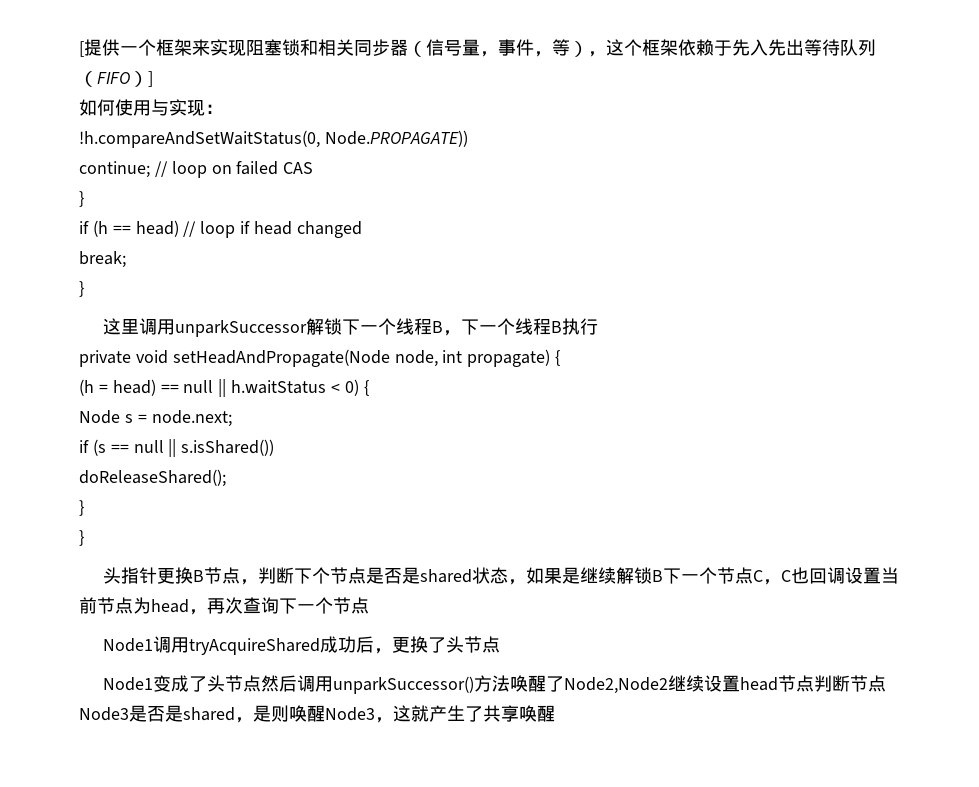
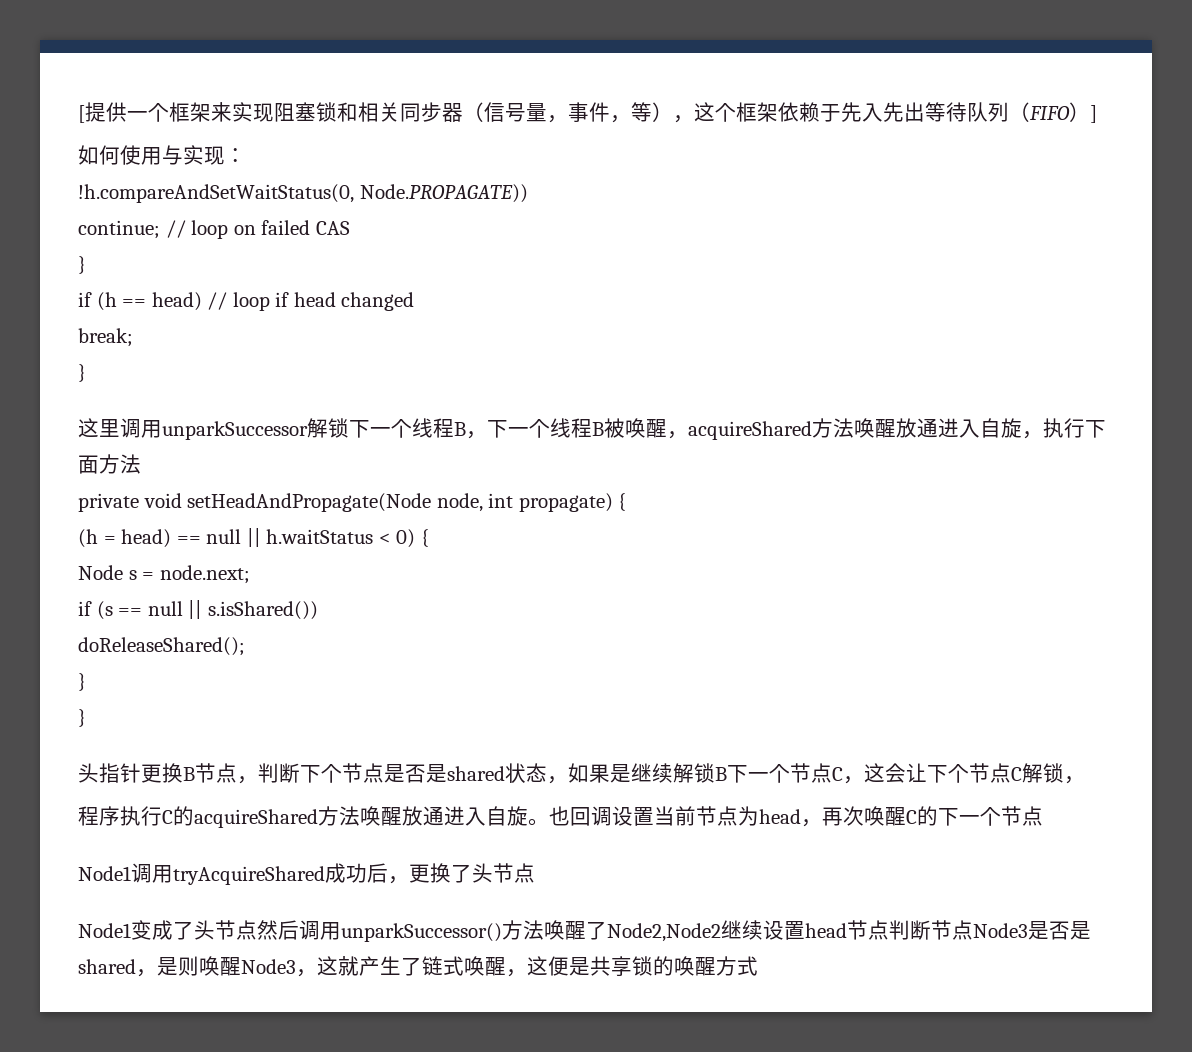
[562,318,599,335] 执行 -> [604,418,1106,440] [78,454,141,474] 被唤醒，acquireShared方法唤醒放通进入自旋，执行下面方法
[781,570,792,582] C -> [864,763,1085,784] [78,806,549,828] 这会让下个节点C解锁， // 程序执行C的acquireShared方法唤醒放通进入自旋。
[243,597,279,614] 查询 -> [864,806,938,826] 唤醒C的
[483,705,555,722] 共享唤醒 -> [422,956,758,977] 链式唤醒，这便是共享锁的唤醒方式

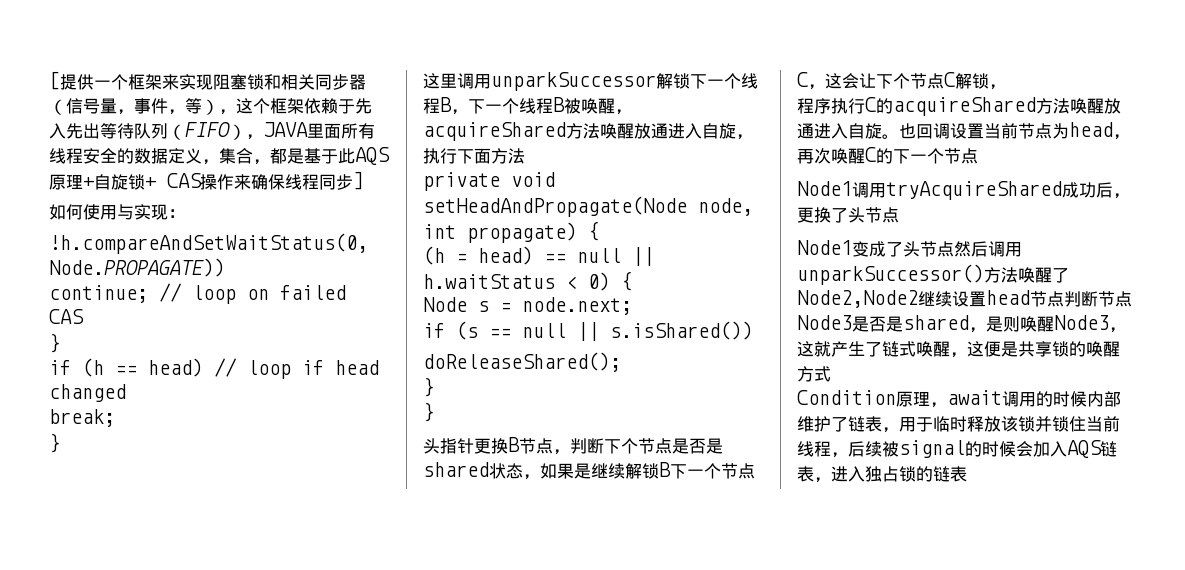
(1090, 112) none -> [246,122,375,140] [49,147,390,165] [49,173,353,190] ，JAVA里面所有线程安全的数据定义，集合，都是基于此AQS原理+自旋锁+ CAS操作来确保线程同步
(758, 966) none -> [797,390,1121,408] [797,416,1120,433] [797,440,1117,458] [797,466,967,483] // Condition原理，await调用的时候内部维护了链表，用于临时释放该锁并锁住当前线程，后续被signal的时候会加入AQS链表，进入独占锁的链表

